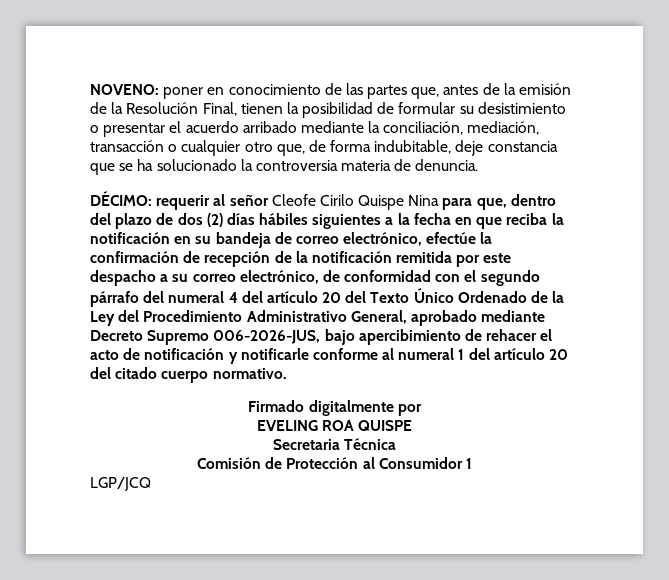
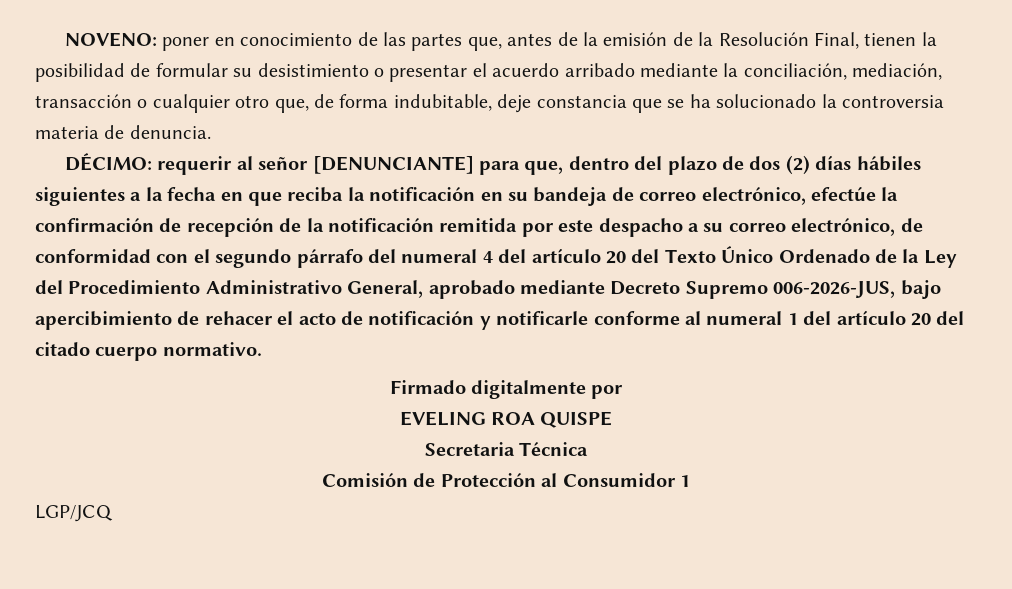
[271,194,440,210] Cleofe Cirilo Quispe Nina -> [312,156,474,174] [DENUNCIANTE]

